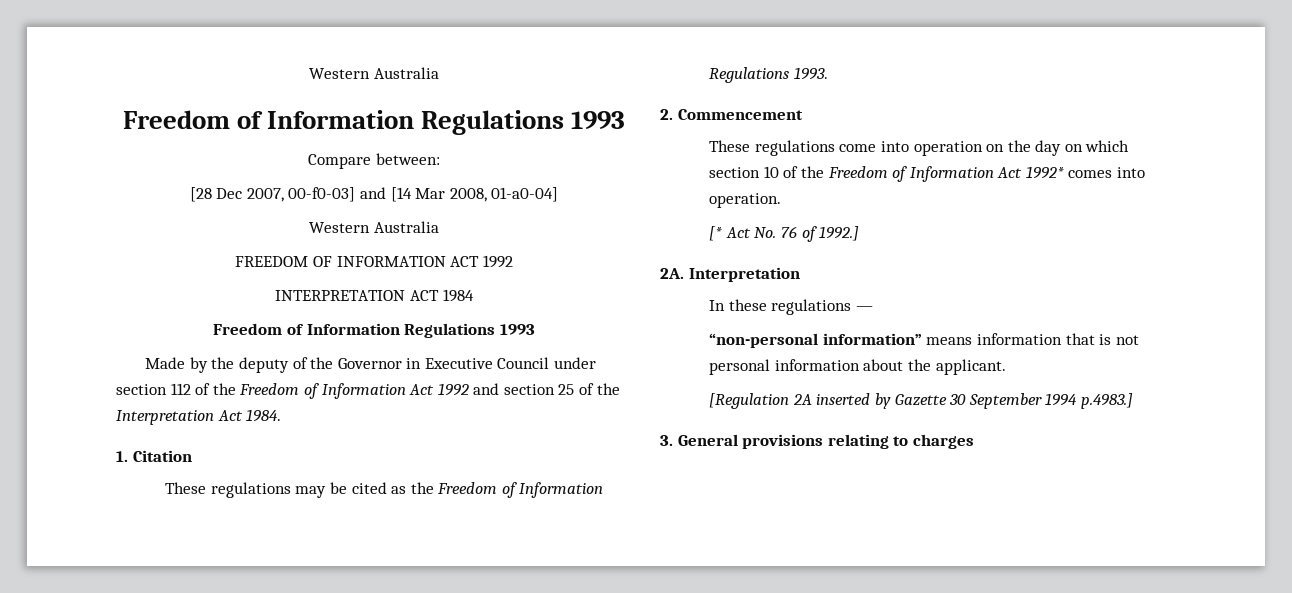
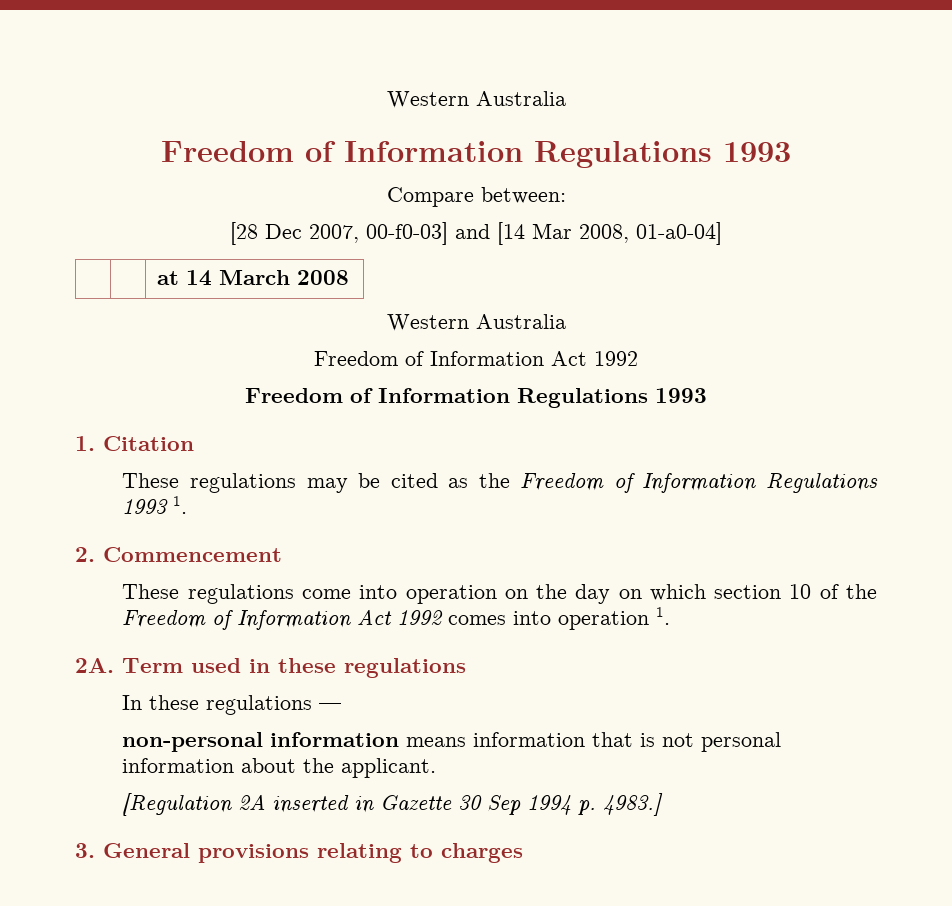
[309,221,439,233] [235,255,513,268] [275,289,474,302] [213,323,535,338] [145,357,597,373] [116,383,620,399] [116,409,282,425] // Western Australia // FREEDOM OF INFORMATION ACT 1992 // INTERPRETATION ACT 1984 // Freedom of Information Regulations 1993 // Made by the deputy of the Governor in Executive Council under section 112 of the Freedom of Information Act 1992 and section 25 of the Interpretation Act 1984. -> [157,270,350,286] [386,314,566,331] [314,351,638,366] [245,388,707,408] // | | at 14 March 2008 // Western Australia // Freedom of Information Act 1992 // Freedom of Information Regulations 1993
[793,67,828,80] 1993. -> [122,496,188,514] 1993 1.
[1025,166,1064,179] 1992* -> [397,610,444,625] 1992
[709,193,782,208] [709,226,860,242] [660,267,800,282] operation. // [* Act No. 76 of 1992.] // 2A. Interpretation -> [558,607,671,630] [75,658,466,678] operation 1. // 2A. Term used in these regulations
[709,333,922,348] “non-personal information” -> [122,732,400,752] non-personal information
[874,393,891,409] by -> [354,796,375,813] in
[968,393,1133,409] September 1994 p.4983.] -> [487,793,664,816] Sep 1994 p. 4983.]

